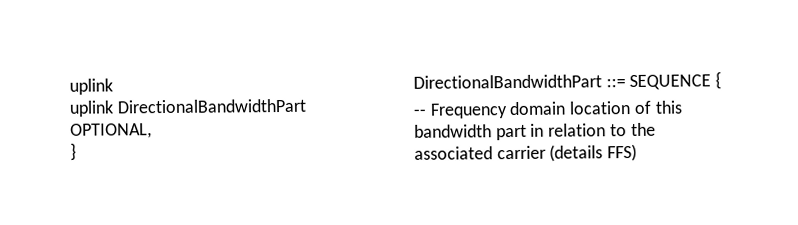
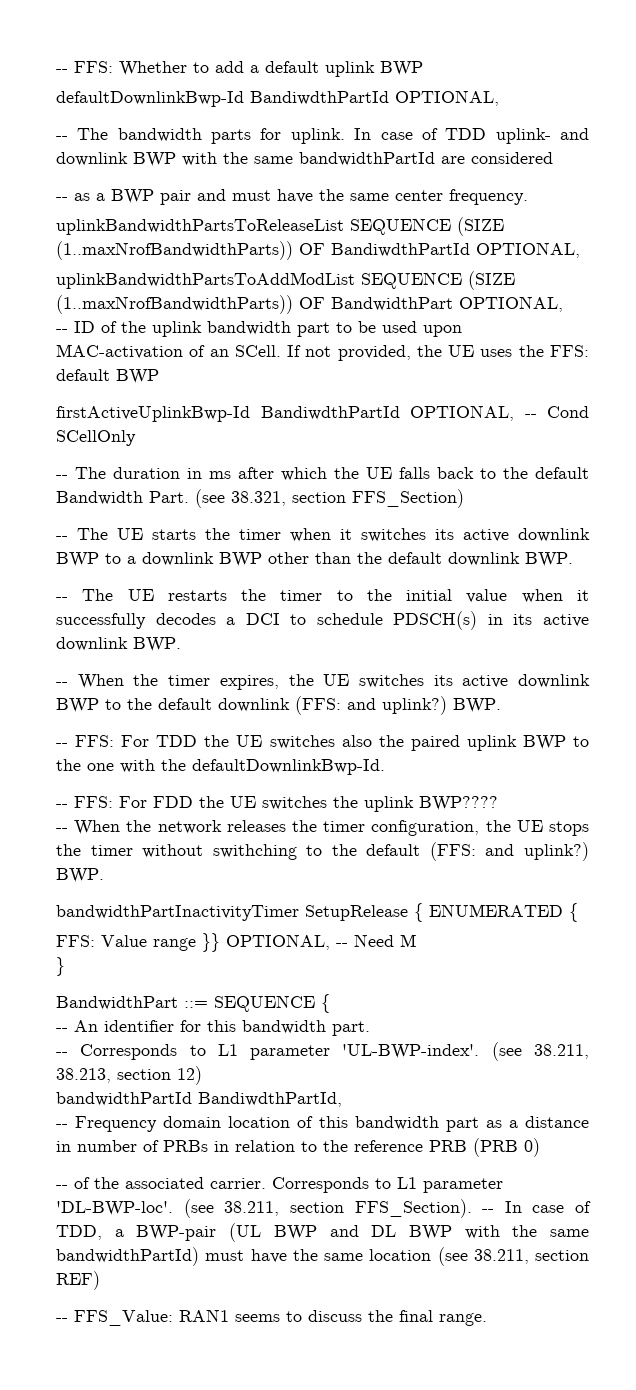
[69,78,113,95] [69,98,306,117] [70,123,152,139] uplink // uplink DirectionalBandwidthPart OPTIONAL, -> [56,61,423,77] [56,90,499,107] [56,128,590,144] [56,152,553,167] [56,189,528,205] [56,217,504,236] [56,241,580,260] [56,271,515,290] [56,295,563,314] [56,321,462,337] [56,344,589,361] [56,369,159,384] [56,405,589,422] [56,430,136,446] [56,467,589,481] [56,489,464,508] [56,528,590,542] [56,552,573,567] [56,589,589,603] [56,611,589,630] [56,637,181,652] [56,674,590,690] [56,696,501,715] [56,735,589,751] [56,759,385,775] [56,796,498,812] [56,820,589,836] [56,842,589,861] [56,868,104,883] [56,903,578,922] [56,933,416,952] -- FFS: Whether to add a default uplink BWP // defaultDownlinkBwp-Id BandiwdthPartId OPTIONAL, // -- The bandwidth parts for uplink. In case of TDD uplink- and downlink BWP with the same bandwidthPartId are considered // -- as a BWP pair and must have the same center frequency. // uplinkBandwidthPartsToReleaseList SEQUENCE (SIZE (1..maxNrofBandwidthParts)) OF BandiwdthPartId OPTIONAL, // uplinkBandwidthPartsToAddModList SEQUENCE (SIZE (1..maxNrofBandwidthParts)) OF BandwidthPart OPTIONAL, // -- ID of the uplink bandwidth part to be used upon MAC-activation of an SCell. If not provided, the UE uses the FFS: default BWP // firstActiveUplinkBwp-Id BandiwdthPartId OPTIONAL, -- Cond SCellOnly // -- The duration in ms after which the UE falls back to the default Bandwidth Part. (see 38.321, section FFS_Section) // -- The UE starts the timer when it switches its active downlink BWP to a downlink BWP other than the default downlink BWP. // -- The UE restarts the timer to the initial value when it successfully decodes a DCI to schedule PDSCH(s) in its active downlink BWP. // -- When the timer expires, the UE switches its active downlink BWP to the default downlink (FFS: and uplink?) BWP. // -- FFS: For TDD the UE switches also the paired uplink BWP to the one with the defaultDownlinkBwp-Id. // -- FFS: For FDD the UE switches the uplink BWP???? // -- When the network releases the timer configuration, the UE stops the timer without swithching to the default (FFS: and uplink?) BWP. // bandwidthPartInactivityTimer SetupRelease { ENUMERATED { // FFS: Value range }} OPTIONAL, -- Need M
[413,74,602,89] DirectionalBandwidthPart -> [56,996,178,1010] BandwidthPart
(723, 80) none -> [56,1020,370,1036] [56,1042,589,1061] [56,1066,202,1085] [56,1092,342,1107] // -- An identifier for this bandwidth part. // -- Corresponds to L1 parameter 'UL-BWP-index'. (see 38.211, 38.213, section 12) // bandwidthPartId BandiwdthPartId,
[530,122,656,137] [414,143,638,162] in relation to the associated carrier (details FFS) -> [485,1116,590,1128] [56,1138,540,1157] [56,1177,503,1193] [56,1199,591,1218] [56,1223,589,1242] [56,1247,589,1266] [56,1271,100,1290] [56,1309,487,1326] as a distance in number of PRBs in relation to the reference PRB (PRB 0) // -- of the associated carrier. Corresponds to L1 parameter 'DL-BWP-loc'. (see 38.211, section FFS_Section). -- In case of TDD, a BWP-pair (UL BWP and DL BWP with the same bandwidthPartId) must have the same location (see 38.211, section REF) // -- FFS_Value: RAN1 seems to discuss the final range.

